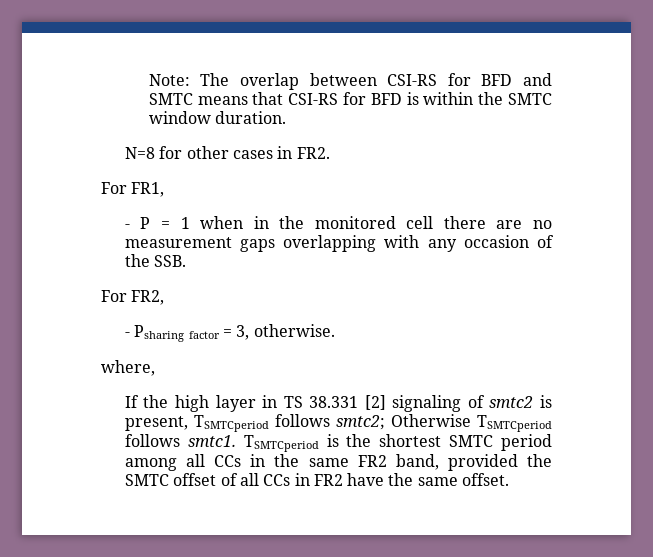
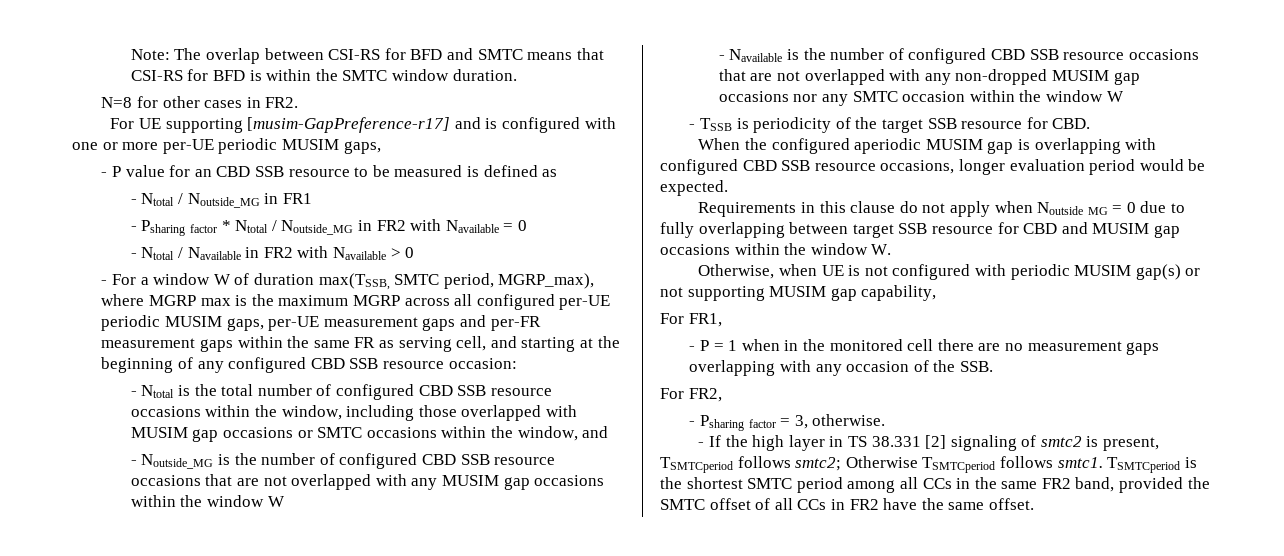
(330, 153) none -> [110,117,616,133] [72,138,381,154] [101,165,558,177] [130,193,312,208] [130,219,527,236] [130,246,415,260] [101,273,595,290] [101,294,611,310] [101,315,541,331] [101,336,620,352] [101,357,517,373] [130,384,552,400] [130,405,578,421] [130,426,609,442] [130,453,556,469] [130,474,605,490] [130,495,285,507] [718,48,1199,64] [718,69,1140,85] [718,90,1124,106] [689,117,1091,133] [698,138,1157,154] [660,159,1206,175] [660,180,728,196] [698,201,1186,217] [660,222,1180,238] [660,243,892,255] [698,264,1201,280] [660,285,937,301] // For UE supporting [musim-GapPreference-r17] and is configured with one or more per-UE periodic MUSIM gaps, // - P value for an CBD SSB resource to be measured is defined as // - Ntotal / Noutside_MG in FR1 // - Psharing factor * Ntotal / Noutside_MG in FR2 with Navailable = 0 // - Ntotal / Navailable in FR2 with Navailable > 0 // - For a window W of duration max(TSSB, SMTC period, MGRP_max), where MGRP max is the maximum MGRP across all configured per-UE periodic MUSIM gaps, per-UE measurement gaps and per-FR measurement gaps within the same FR as serving cell, and starting at the beginning of any configured CBD SSB resource occasion: // - Ntotal is the total number of configured CBD SSB resource occasions within the window, including those overlapped with MUSIM gap occasions or SMTC occasions within the window, and // - Noutside_MG is the number of configured CBD SSB resource occasions that are not overlapped with any MUSIM gap occasions within the window W // - Navailable is the number of configured CBD SSB resource occasions that are not overlapped with any non-dropped MUSIM gap occasions nor any SMTC occasion within the window W // - TSSB is periodicity of the target SSB resource for CBD. // When the configured aperiodic MUSIM gap is overlapping with configured CBD SSB resource occasions, longer evaluation period would be expected. // Requirements in this clause do not apply when Noutside MG = 0 due to fully overlapping between target SSB resource for CBD and MUSIM gap occasions within the window W. // Otherwise, when UE is not configured with periodic MUSIM gap(s) or not supporting MUSIM gap capability,
[101,360,155,376] where, // -> [698,442,705,447] -

